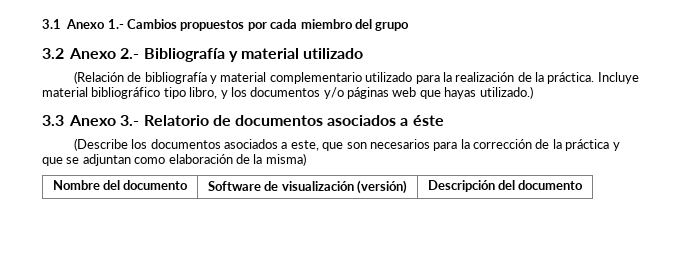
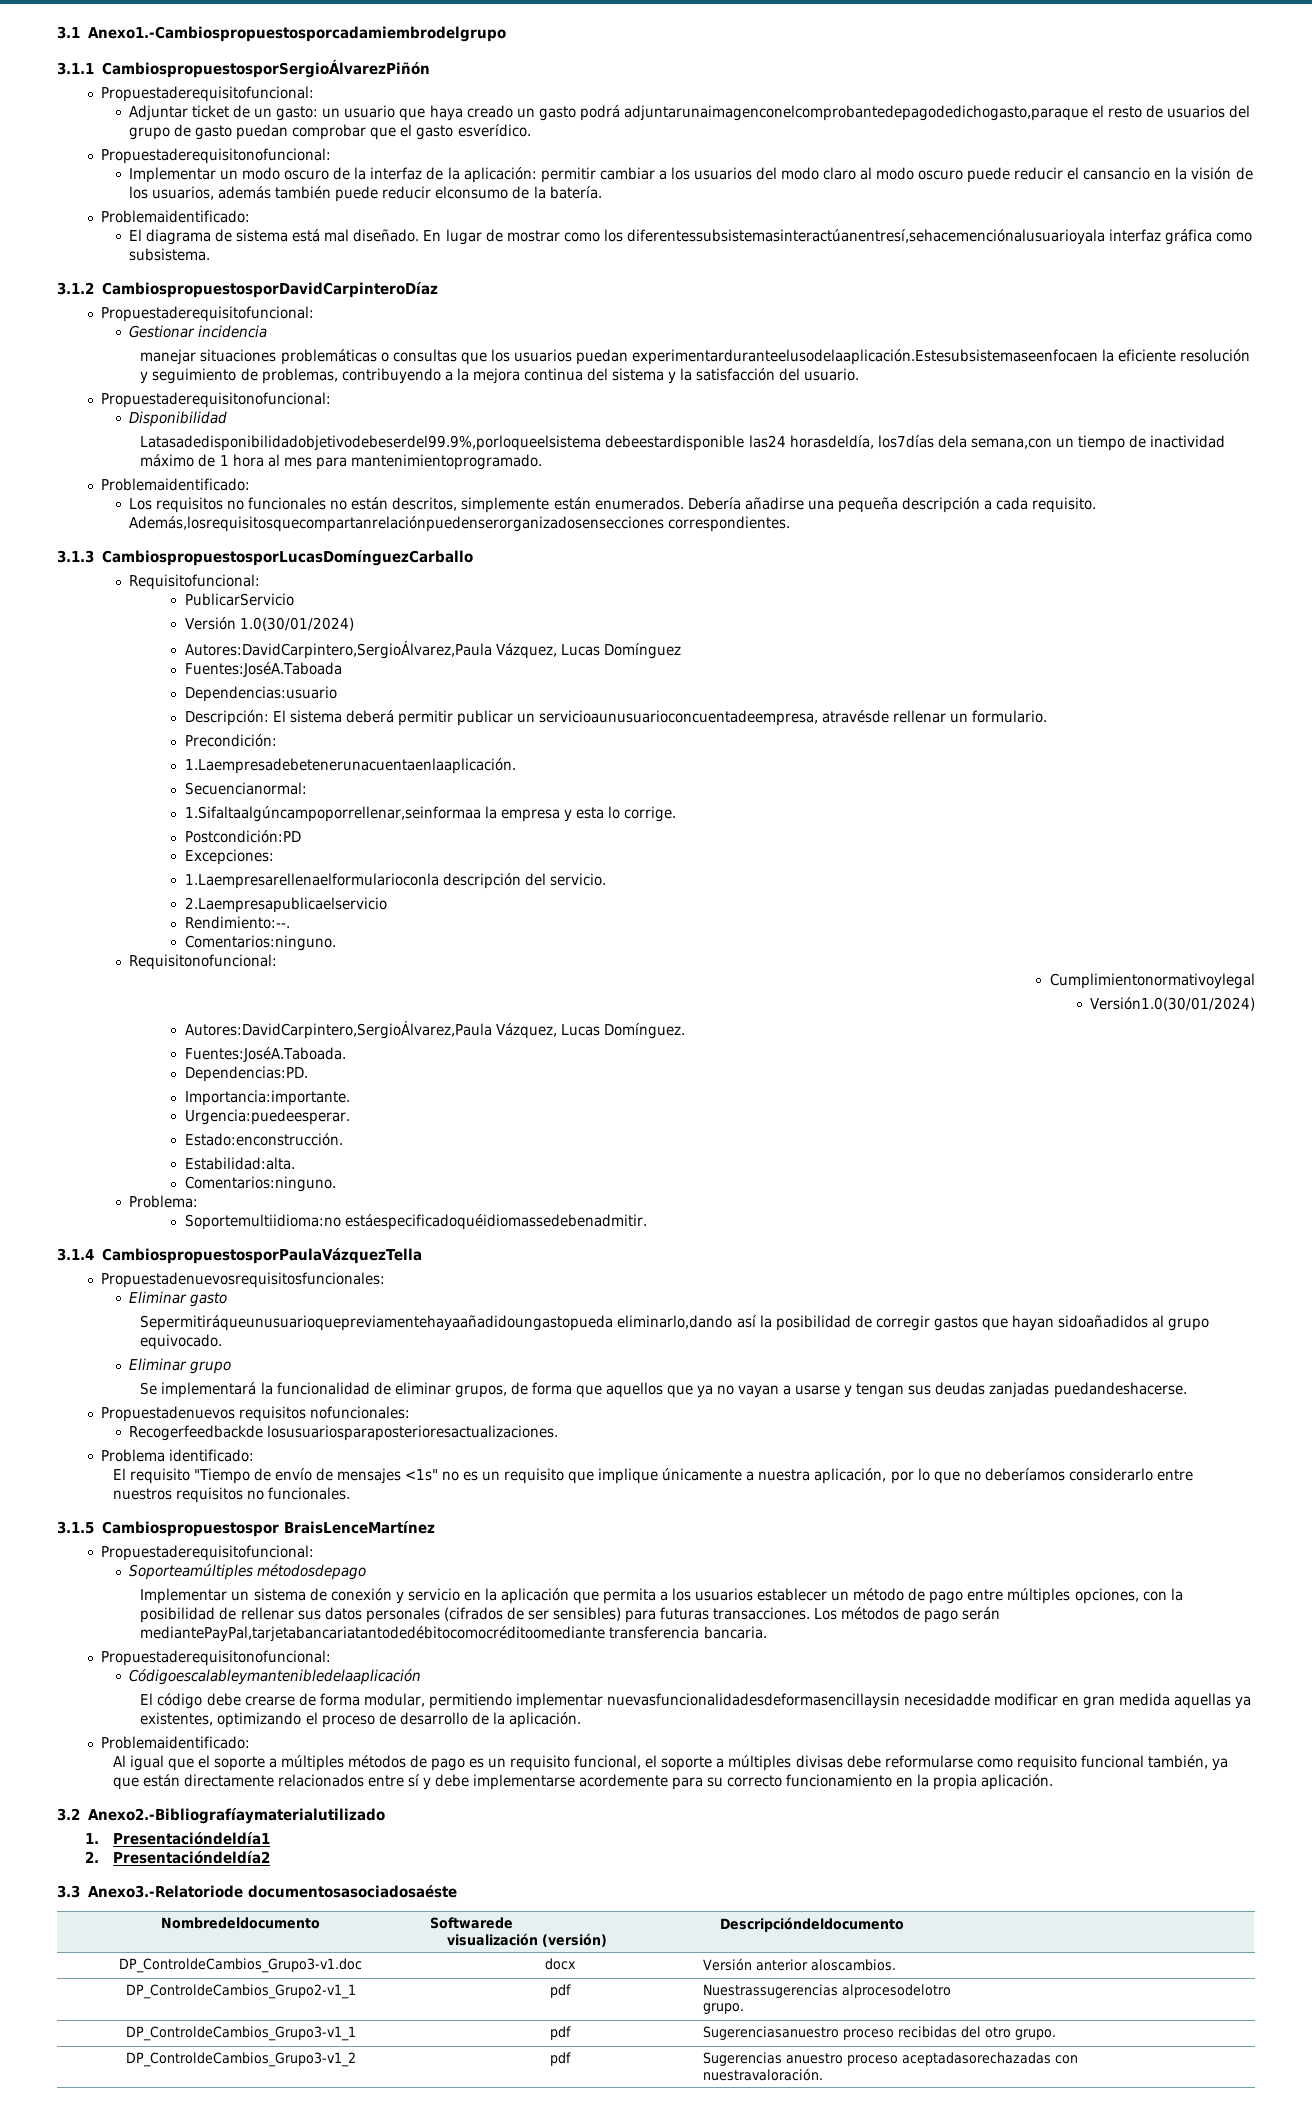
[66,19,410,31] [42,48,364,62] [73,71,639,84] [42,86,533,99] [42,115,444,126] [73,138,620,151] [42,153,306,166] [52,180,189,190] [207,180,408,194] [427,180,584,192] Anexo 1.- Cambios propuestos por cada miembro del grupo // 3.2 Anexo 2.- Bibliografía y material utilizado // (Relación de bibliografía y material complementario utilizado para la realización de la práctica. Incluye material bibliográfico tipo libro, y los documentos y/o páginas web que hayas utilizado.) // 3.3 Anexo 3.- Relatorio de documentos asociados a éste // (Describe los documentos asociados a este, que son necesarios para la corrección de la práctica y que se adjuntan como elaboración de la misma) // Nombre del documento | Software de visualización (versión) | Descripción del documento -> [87,26,506,42] [57,59,430,78] [101,86,315,102] [129,105,1251,121] [129,124,531,140] [101,148,332,164] [129,167,1253,183] [129,186,602,202] [101,210,251,223] [129,229,1252,245] [129,248,211,261] [57,282,438,298] [101,306,315,322] [129,325,268,338] [140,349,1251,365] [140,368,860,384] [101,392,332,408] [129,411,228,427] [140,435,1225,451] [140,454,542,470] [101,478,251,491] [129,497,1096,513] [129,516,791,532] [57,550,473,566] [129,574,261,590] [184,593,294,606] [184,617,354,631] [184,640,681,659] [184,662,342,677] [184,686,337,702] [184,710,1048,726] [184,734,277,747] [184,758,516,774] [184,782,307,795] [184,806,677,822] [184,830,301,843] [184,849,274,865] [184,873,606,889] [184,897,387,913] [184,916,290,929] [184,935,336,951] [129,954,278,970] [1050,973,1255,989] [1090,997,1256,1011] [184,1020,685,1039] [184,1047,346,1062] [184,1066,308,1082] [184,1090,350,1106] [184,1109,350,1125] [184,1133,343,1146] [184,1157,295,1170] [184,1176,336,1192] [129,1195,199,1208] [184,1214,647,1230] [57,1248,423,1264] [101,1272,386,1288] [129,1291,228,1307] [140,1315,1210,1331] [140,1334,223,1350] [129,1358,232,1374] [140,1382,1187,1398] [101,1406,411,1422] [129,1425,559,1441] [101,1449,255,1462] [112,1468,1193,1484] [112,1487,350,1503] [57,1521,435,1537] [101,1545,315,1561] [129,1564,367,1580] [140,1588,1183,1604] [140,1607,1001,1623] [140,1626,767,1642] [101,1650,332,1666] [129,1669,422,1685] [140,1693,1252,1709] [140,1712,581,1728] [101,1736,251,1749] [112,1755,1228,1771] [112,1774,1054,1790] [57,1808,385,1824] [84,1832,270,1845] [84,1851,270,1864] [57,1885,457,1898] [161,1917,320,1929] [430,1917,514,1929] [446,1933,607,1947] [719,1917,904,1932] [118,1958,362,1973] [545,1958,576,1970] [703,1958,897,1971] [125,1984,356,1999] [550,1984,571,1998] [703,1984,952,1998] [703,2003,745,2014] [125,2026,356,2041] [550,2026,571,2040] [703,2026,1057,2040] [125,2052,356,2067] [550,2052,571,2066] [703,2052,1079,2066] [703,2068,824,2081] Anexo1.-Cambiospropuestosporcadamiembrodelgrupo // 3.1.1 CambiospropuestosporSergioÁlvarezPiñón // Propuestaderequisitofuncional: // Adjuntar ticket de un gasto: un usuario que haya creado un gasto podrá adjuntarunaimagenconelcomprobantedepagodedichogasto,paraque el resto de usuarios del grupo de gasto puedan comprobar que el gasto esverídico. // Propuestaderequisitonofuncional: // Implementar un modo oscuro de la interfaz de la aplicación: permitir cambiar a los usuarios del modo claro al modo oscuro puede reducir el cansancio en la visión de los usuarios, además también puede reducir elconsumo de la batería. // Problemaidentificado: // El diagrama de sistema está mal diseñado. En lugar de mostrar como los diferentessubsistemasinteractúanentresí,sehacemenciónalusuarioyala interfaz gráfica como subsistema. // 3.1.2 CambiospropuestosporDavidCarpinteroDíaz // Propuestaderequisitofuncional: // Gestionar incidencia // manejar situaciones problemáticas o consultas que los usuarios puedan experimentarduranteelusodelaaplicación.Estesubsistemaseenfocaen la eficiente resolución y seguimiento de problemas, contribuyendo a la mejora continua del sistema y la satisfacción del usuario. // Propuestaderequisitonofuncional: // Disponibilidad // Latasadedisponibilidadobjetivodebeserdel99.9%,porloqueelsistema debeestardisponible las24 horasdeldía, los7días dela semana,con un tiempo de inactividad máximo de 1 hora al mes para mantenimientoprogramado. // Problemaidentificado: // Los requisitos no funcionales no están descritos, simplemente están enumerados. Debería añadirse una pequeña descripción a cada requisito. Además,losrequisitosquecompartanrelaciónpuedenserorganizadosensecciones correspondientes. // 3.1.3 CambiospropuestosporLucasDomínguezCarballo // Requisitofuncional: // PublicarServicio // Versión 1.0(30/01/2024) // Autores:DavidCarpintero,SergioÁlvarez,Paula Vázquez, Lucas Domínguez // Fuentes:JoséA.Taboada // Dependencias:usuario // Descripción: El sistema deberá permitir publicar un servicioaunusuarioconcuentadeempresa, atravésde rellenar un formulario. // Precondición: // 1.Laempresadebetenerunacuentaenlaaplicación. // Secuencianormal: // 1.Sifaltaalgúncampoporrellenar,seinformaa la empresa y esta lo corrige. // Postcondición:PD // Excepciones: // 1.Laempresarellenaelformularioconla descripción del servicio. // 2.Laempresapublicaelservicio // Rendimiento:--. // Comentarios:ninguno. // Requisitonofuncional: // Cumplimientonormativoylegal // Versión1.0(30/01/2024) // Autores:DavidCarpintero,SergioÁlvarez,Paula Vázquez, Lucas Domínguez. // Fuentes:JoséA.Taboada. // Dependencias:PD. // Importancia:importante. // Urgencia:puedeesperar. // Estado:enconstrucción. // Estabilidad:alta. // Comentarios:ninguno. // Problema: // Soportemultiidioma:no estáespecificadoquéidiomassedebenadmitir. // 3.1.4 CambiospropuestosporPaulaVázquezTella // Propuestadenuevosrequisitosfuncionales: // Eliminar gasto // Sepermitiráqueunusuarioquepreviamentehayaañadidoungastopueda eliminarlo,dando así la posibilidad de corregir gastos que hayan sidoañadidos al grupo equivocado. // Eliminar grupo // Se implementará la funcionalidad de eliminar grupos, de forma que aquellos que ya no vayan a usarse y tengan sus deudas zanjadas puedandeshacerse. // Propuestadenuevos requisitos nofuncionales: // Recogerfeedbackde losusuariosparaposterioresactualizaciones. // Problema identificado: // El requisito "Tiempo de envío de mensajes <1s" no es un requisito que implique únicamente a nuestra aplicación, por lo que no deberíamos considerarlo entre nuestros requisitos no funcionales. // 3.1.5 Cambiospropuestospor BraisLenceMartínez // Propuestaderequisitofuncional: // Soporteamúltiples métodosdepago // Implementar un sistema de conexión y servicio en la aplicación que permita a los usuarios establecer un método de pago entre múltiples opciones, con la posibilidad de rellenar sus datos personales (cifrados de ser sensibles) para futuras transacciones. Los métodos de pago serán mediantePayPal,tarjetabancariatantodedébitocomocréditoomediante transferencia bancaria. // Propuestaderequisitonofuncional: // Códigoescalableymantenibledelaaplicación // El código debe crearse de forma modular, permitiendo implementar nuevasfuncionalidadesdeformasencillaysin necesidadde modificar en gran medida aquellas ya existentes, optimizando el proceso de desarrollo de la aplicación. // Problemaidentificado: // Al igual que el soporte a múltiples métodos de pago es un requisito funcional, el soporte a múltiples divisas debe reformularse como requisito funcional también, ya que están directamente relacionados entre sí y debe implementarse acordemente para su correcto funcionamiento en la propia aplicación. // 3.2 Anexo2.-Bibliografíaymaterialutilizado // 1. Presentacióndeldía1 // 2. Presentacióndeldía2 // 3.3 Anexo3.-Relatoriode documentosasociadosaéste // Nombredeldocumento | Softwarede // visualización (versión) | Descripcióndeldocumento // DP_ControldeCambios_Grupo3-v1.doc | docx | Versión anterior aloscambios. // DP_ControldeCambios_Grupo2-v1_1 | pdf | Nuestrassugerencias alprocesodelotro // grupo. // DP_ControldeCambios_Grupo3-v1_1 | pdf | Sugerenciasanuestro proceso recibidas del otro grupo. // DP_ControldeCambios_Grupo3-v1_2 | pdf | Sugerencias anuestro proceso aceptadasorechazadas con // nuestravaloración.

